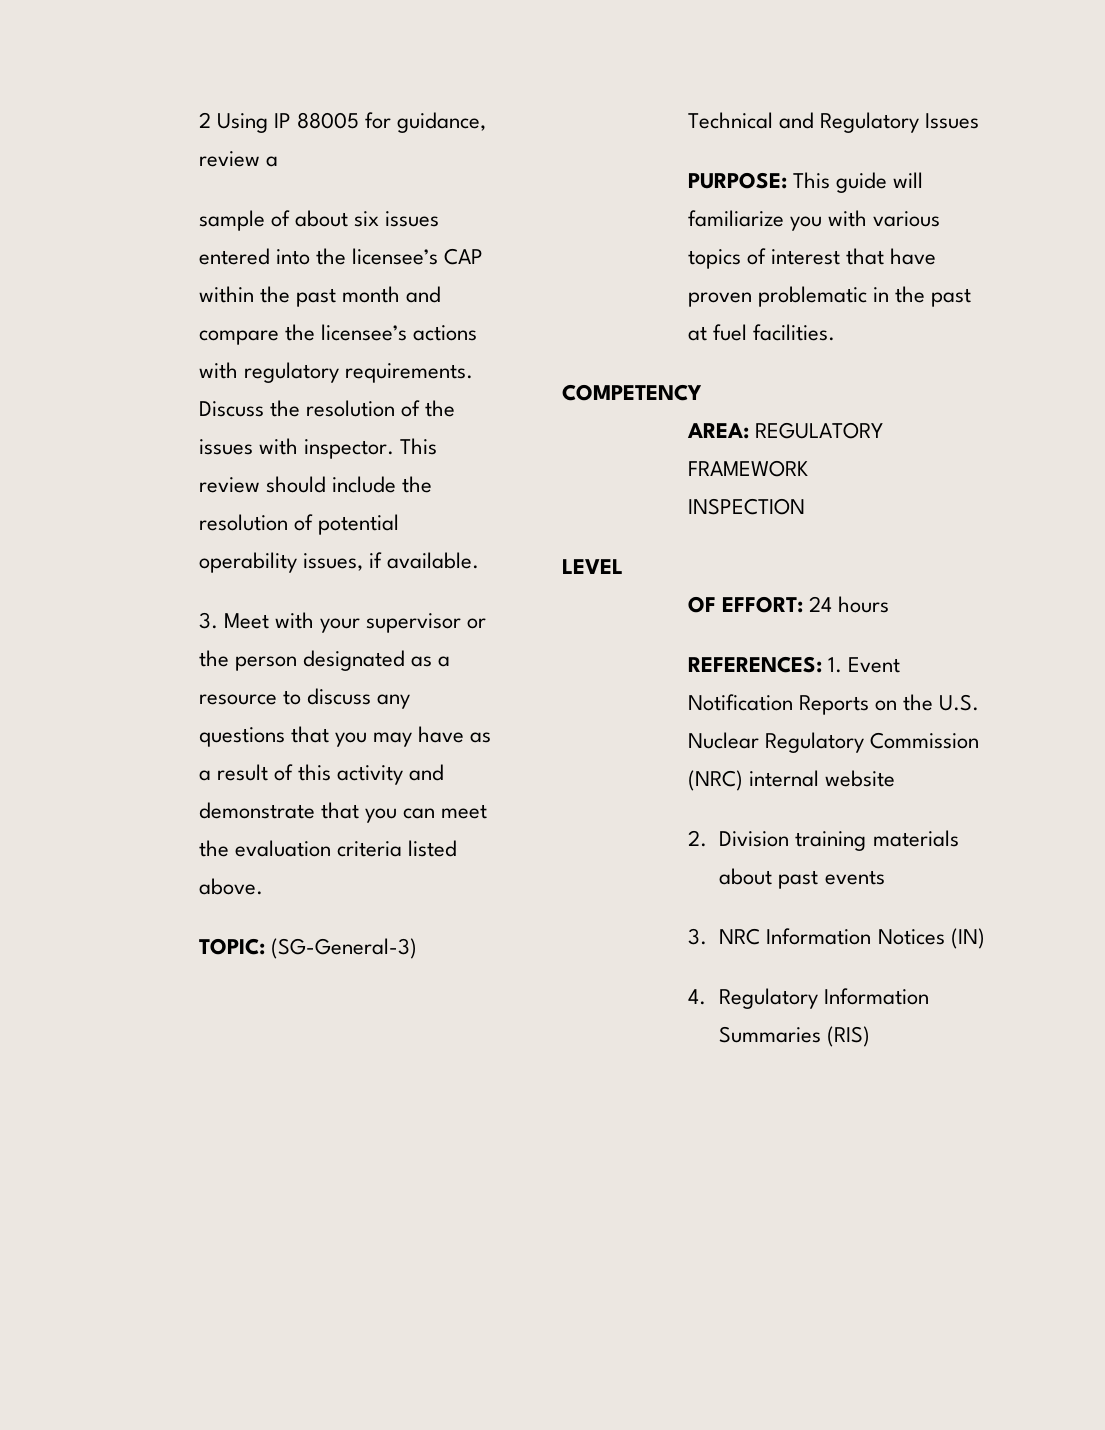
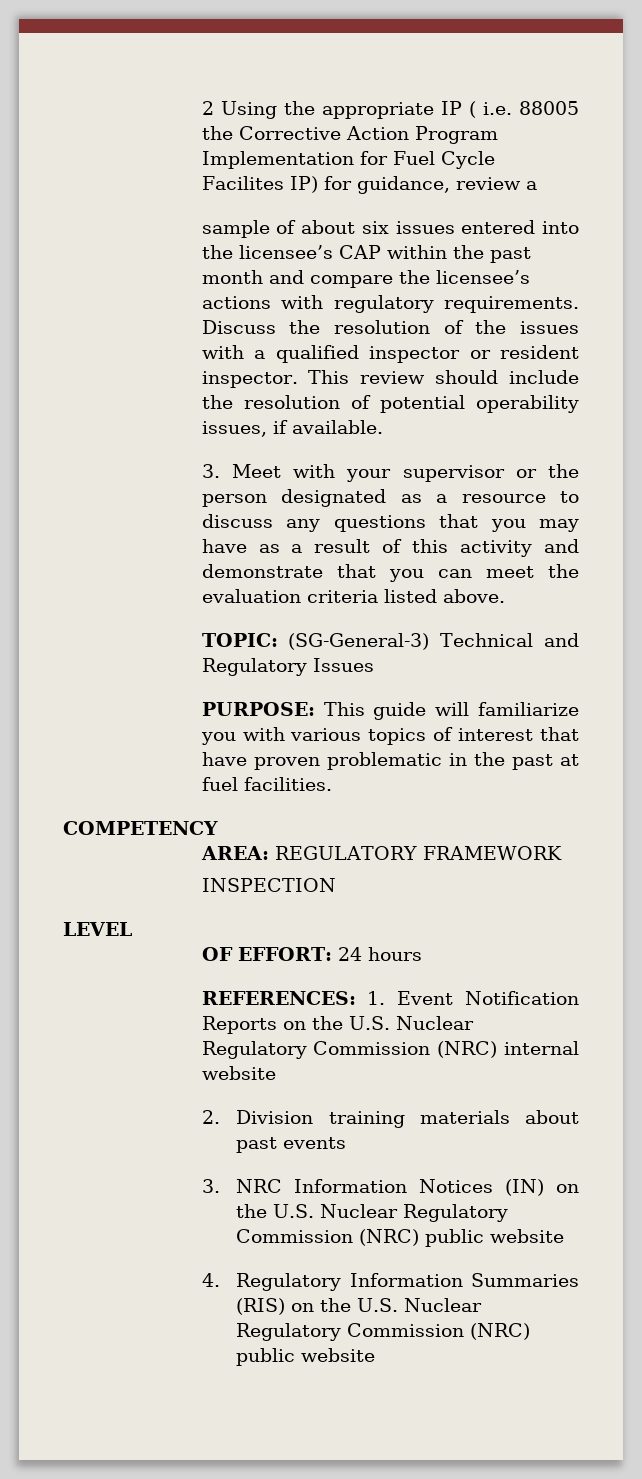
[274,112,360,129] IP 88005 -> [283,101,579,119] [201,126,498,144] [201,151,495,169] [201,176,318,193] the appropriate IP ( i.e. 88005 the Corrective Action Program Implementation for Fuel Cycle Facilites IP)
(298, 446) none -> [254,345,579,363] a qualified inspector or resident
(985, 938) none -> [556,1184,580,1193] [236,1204,509,1222] [236,1229,565,1247] on the U.S. Nuclear Regulatory Commission (NRC) public website
(871, 1036) none -> [291,1298,483,1312] [236,1323,531,1341] [236,1348,376,1366] on the U.S. Nuclear Regulatory Commission (NRC) public website

